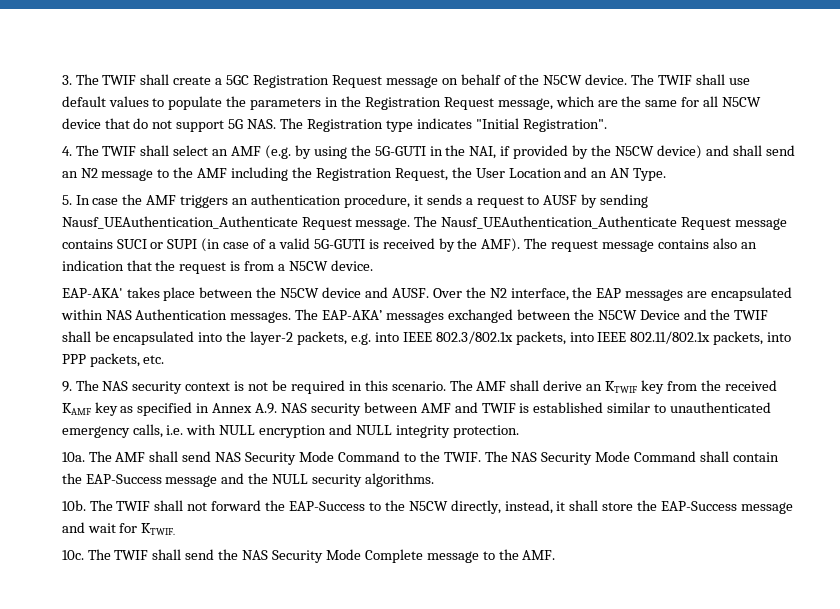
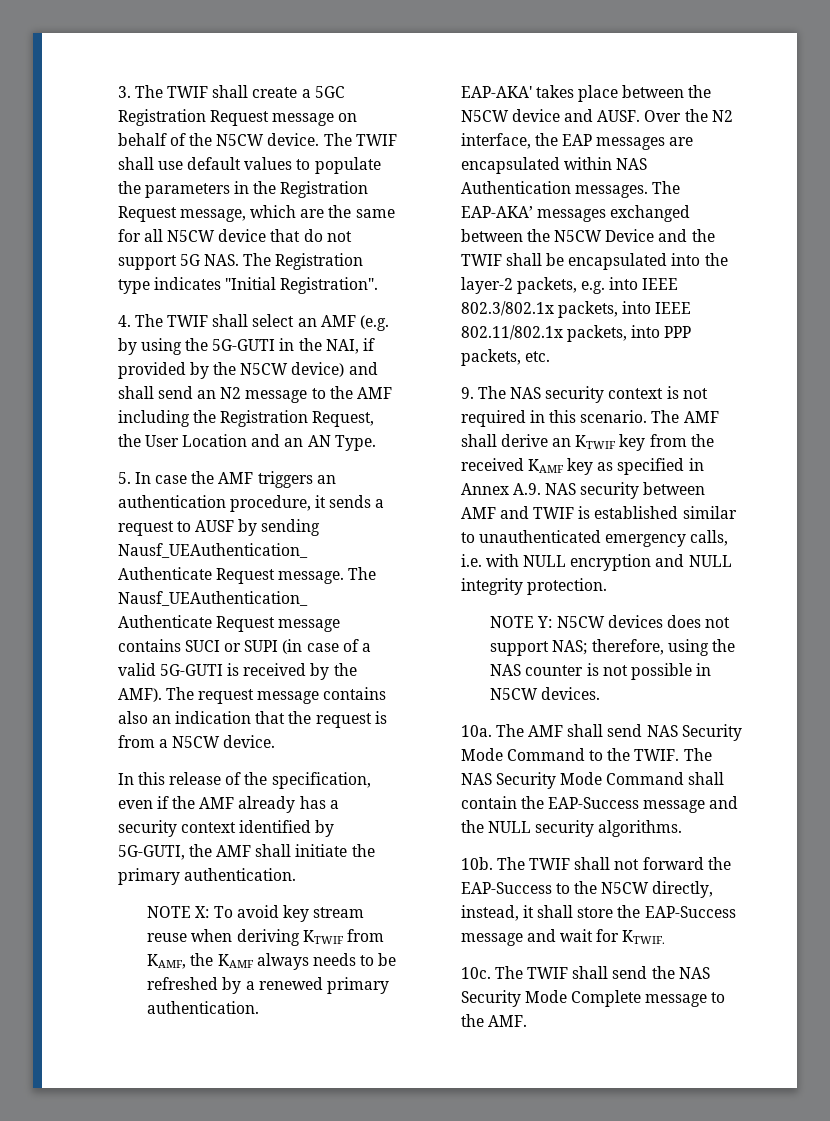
(373, 265) none -> [117,772,371,789] [117,796,339,813] [117,820,335,837] [117,844,375,860] [117,868,296,885] [147,905,365,922] [147,929,384,946] [147,953,397,970] [147,977,389,994] [147,1001,260,1014] // In this release of the specification, even if the AMF already has a security context identified by 5G-GUTI, the AMF shall initiate the primary authentication. // NOTE X: To avoid key stream reuse when deriving KTWIF from KAMF, the KAMF always needs to be refreshed by a renewed primary authentication.
[271,380,287,391] be -> (708, 393) none
(519, 431) none -> [490,615,731,628] [490,639,735,656] [490,663,712,680] [490,687,601,700] // NOTE Y: N5CW devices does not support NAS; therefore, using the NAS counter is not possible in N5CW devices.

